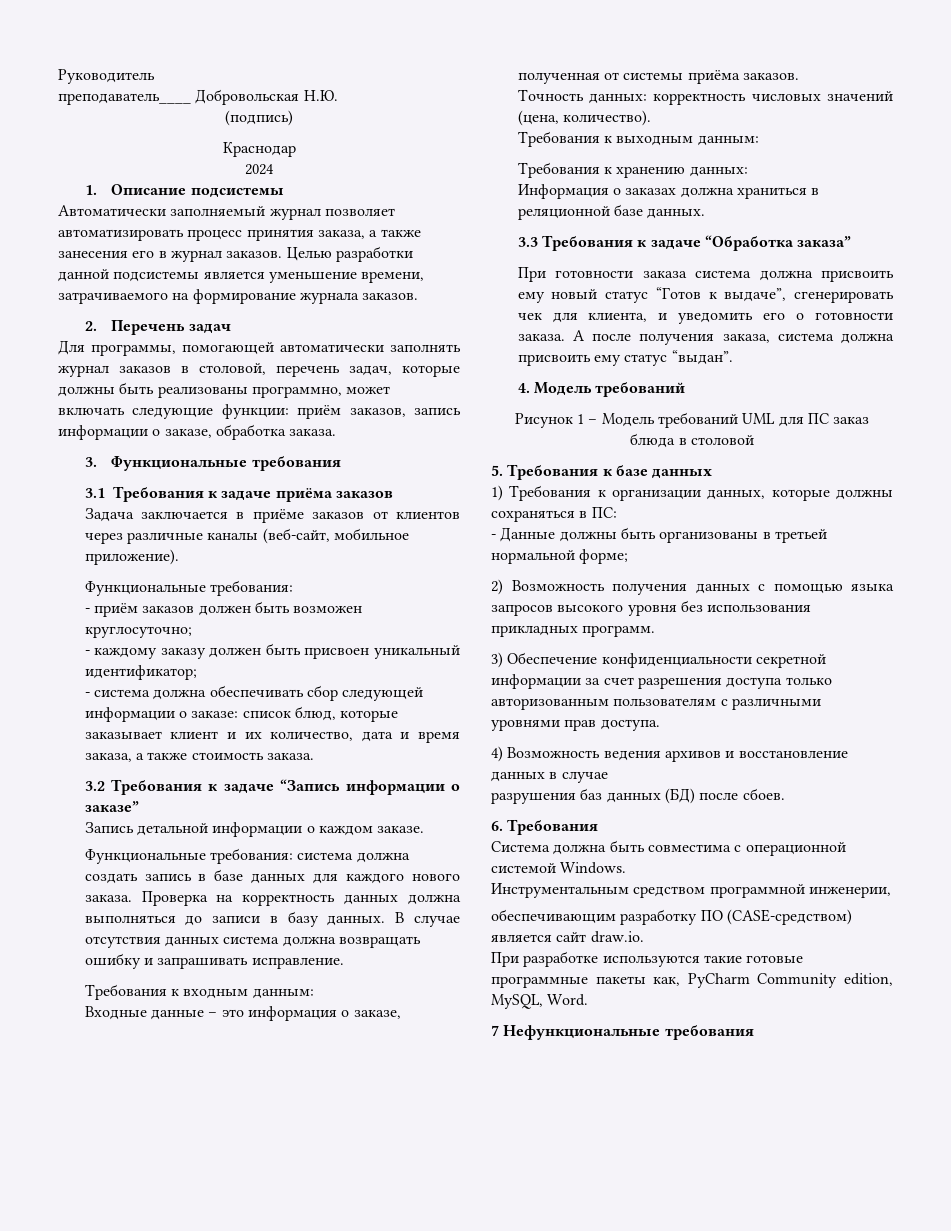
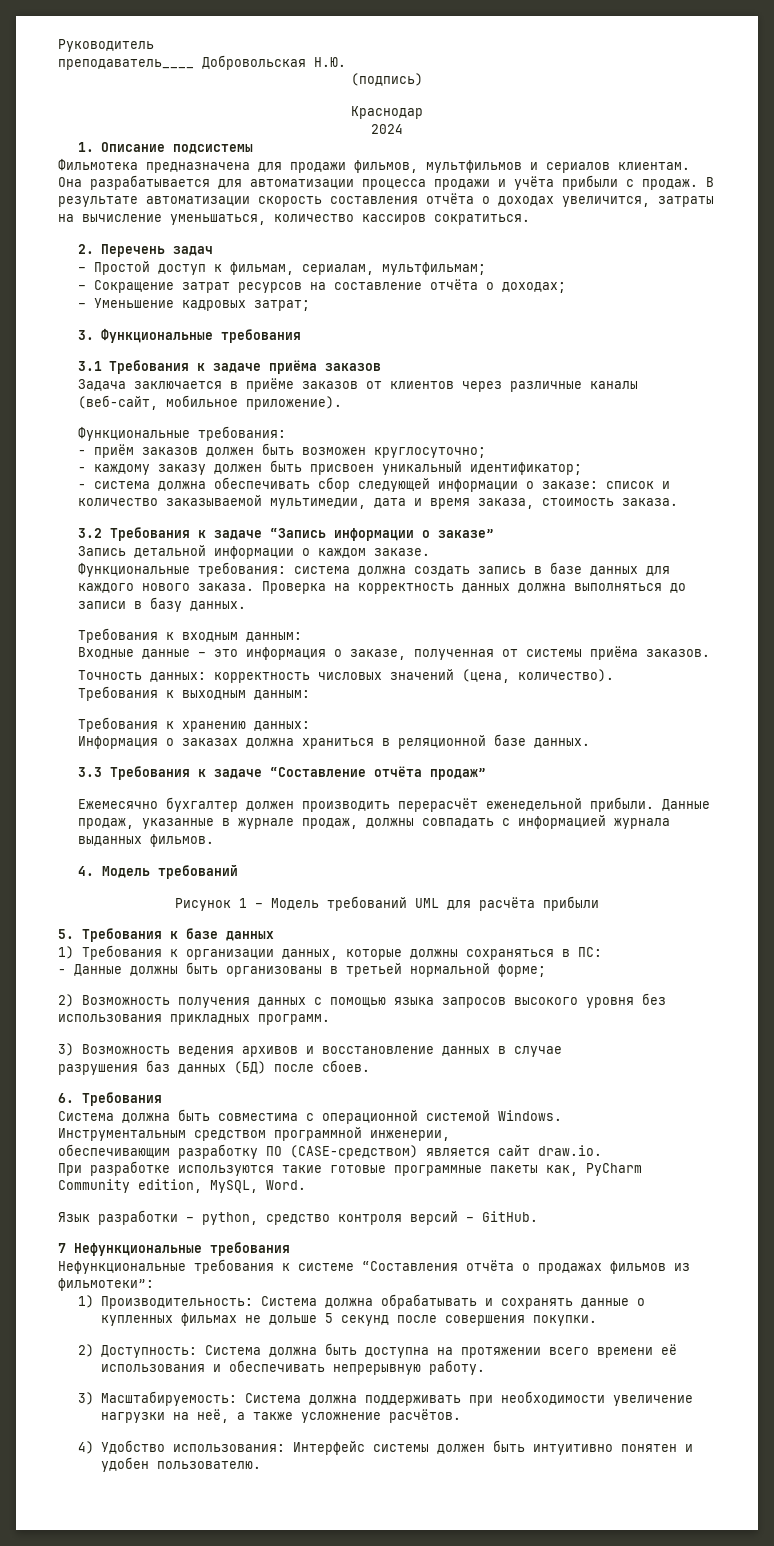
[58,205,395,220] [58,229,421,241] [58,246,413,262] [58,269,425,283] [58,289,419,304] [84,320,231,335] [58,340,461,356] [58,363,460,377] [58,382,391,398] [58,404,462,419] [58,424,337,440] Автоматически заполняемый журнал позволяет автоматизировать процесс принятия заказа, а также занесения его в журнал заказов. Целью разработки данной подсистемы является уменьшение времени, затрачиваемого на формирование журнала заказов. // 2. Перечень задач // Для программы, помогающей автоматически заполнять журнал заказов в столовой, перечень задач, которые должны быть реализованы программно, может включать следующие функции: приём заказов, запись информации о заказе, обработка заказа. -> [58,158,690,173] [58,175,714,190] [58,193,714,207] [58,214,530,225] [78,244,213,257] [78,261,487,275] [78,279,567,293] [78,298,311,311] Фильмотека предназначена для продажи фильмов, мультфильмов и сериалов клиентам. Она разрабатывается для автоматизации процесса продажи и учёта прибыли с продаж. В результате автоматизации скорость составления отчёта о доходах увеличится, затраты на вычисление уменьшаться, количество кассиров сократиться. // 2. Перечень задач // – Простой доступ к фильмам, сериалам, мультфильмам; // – Сокращение затрат ресурсов на составление отчёта о доходах; // – Уменьшение кадровых затрат;
[294,706,399,722] [84,731,354,741] блюд, которые заказывает клиент и их количество, -> [662,481,671,489] [78,495,367,509] и количество заказываемой мультимедии,
[135,752,188,760] а также -> (535, 503) none
[395,912,460,927] [84,936,421,948] [84,953,344,969] В случае отсутствия данных система должна возвращать ошибку и запрашивать исправление. -> (247, 606) none
[704,235,852,251] [517,267,894,282] [517,287,894,303] [517,312,893,324] [517,330,894,345] [517,350,733,366] “Обработка заказа” // При готовности заказа система должна присвоить ему новый статус “Готов к выдаче”, сгенерировать чек для клиента, и уведомить его о готовности заказа. А после получения заказа, система должна присвоить ему статус “выдан”. -> [270,766,487,780] [78,797,711,812] [78,815,671,829] [78,834,215,847] “Составление отчёта продаж” // Ежемесячно бухгалтер должен производить перерасчёт еженедельной прибыли. Данные продаж, указанные в журнале продаж, должны совпадать с информацией журнала выданных фильмов.
[807,413,870,424] [630,433,754,448] ПС заказ блюда в столовой -> [479,896,599,911] расчёта прибыли
[507,652,826,668] [491,674,832,689] [491,698,821,710] [491,719,660,731] [491,746,503,762] Обеспечение конфиденциальности секретной информации за счет разрешения доступа только авторизованным пользователям с различными уровнями прав доступа. // 4) -> (74, 1049) none
[491,1025,754,1040] 7 Нефункциональные требования -> [58,1210,538,1225] [58,1242,290,1256] [58,1259,690,1274] [58,1278,154,1291] [78,1294,645,1309] [100,1313,597,1326] [78,1343,677,1358] [100,1360,485,1375] [78,1391,693,1406] [100,1409,461,1423] [78,1440,693,1455] [100,1457,261,1472] Язык разработки – python, средство контроля версий – GitHub. // 7 Нефункциональные требования // Нефункциональные требования к системе “Составления отчёта о продажах фильмов из фильмотеки”: // 1) Производительность: Система должна обрабатывать и сохранять данные о купленных фильмах не дольше 5 секунд после совершения покупки. // 2) Доступность: Система должна быть доступна на протяжении всего времени её использования и обеспечивать непрерывную работу. // 3) Масштабируемость: Система должна поддерживать при необходимости увеличение нагрузки на неё, а также усложнение расчётов. // 4) Удобство использования: Интерфейс системы должен быть интуитивно понятен и удобен пользователю.

